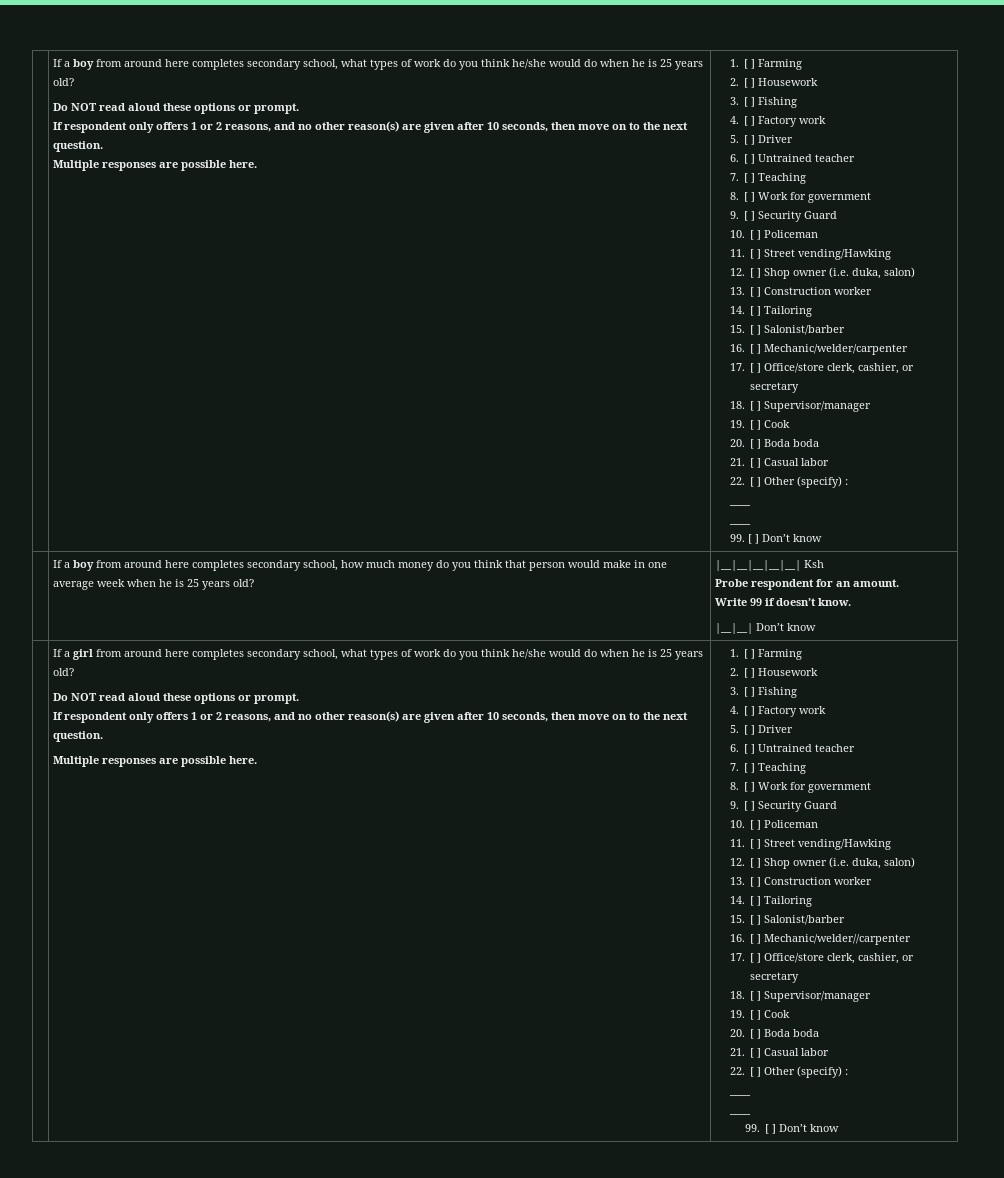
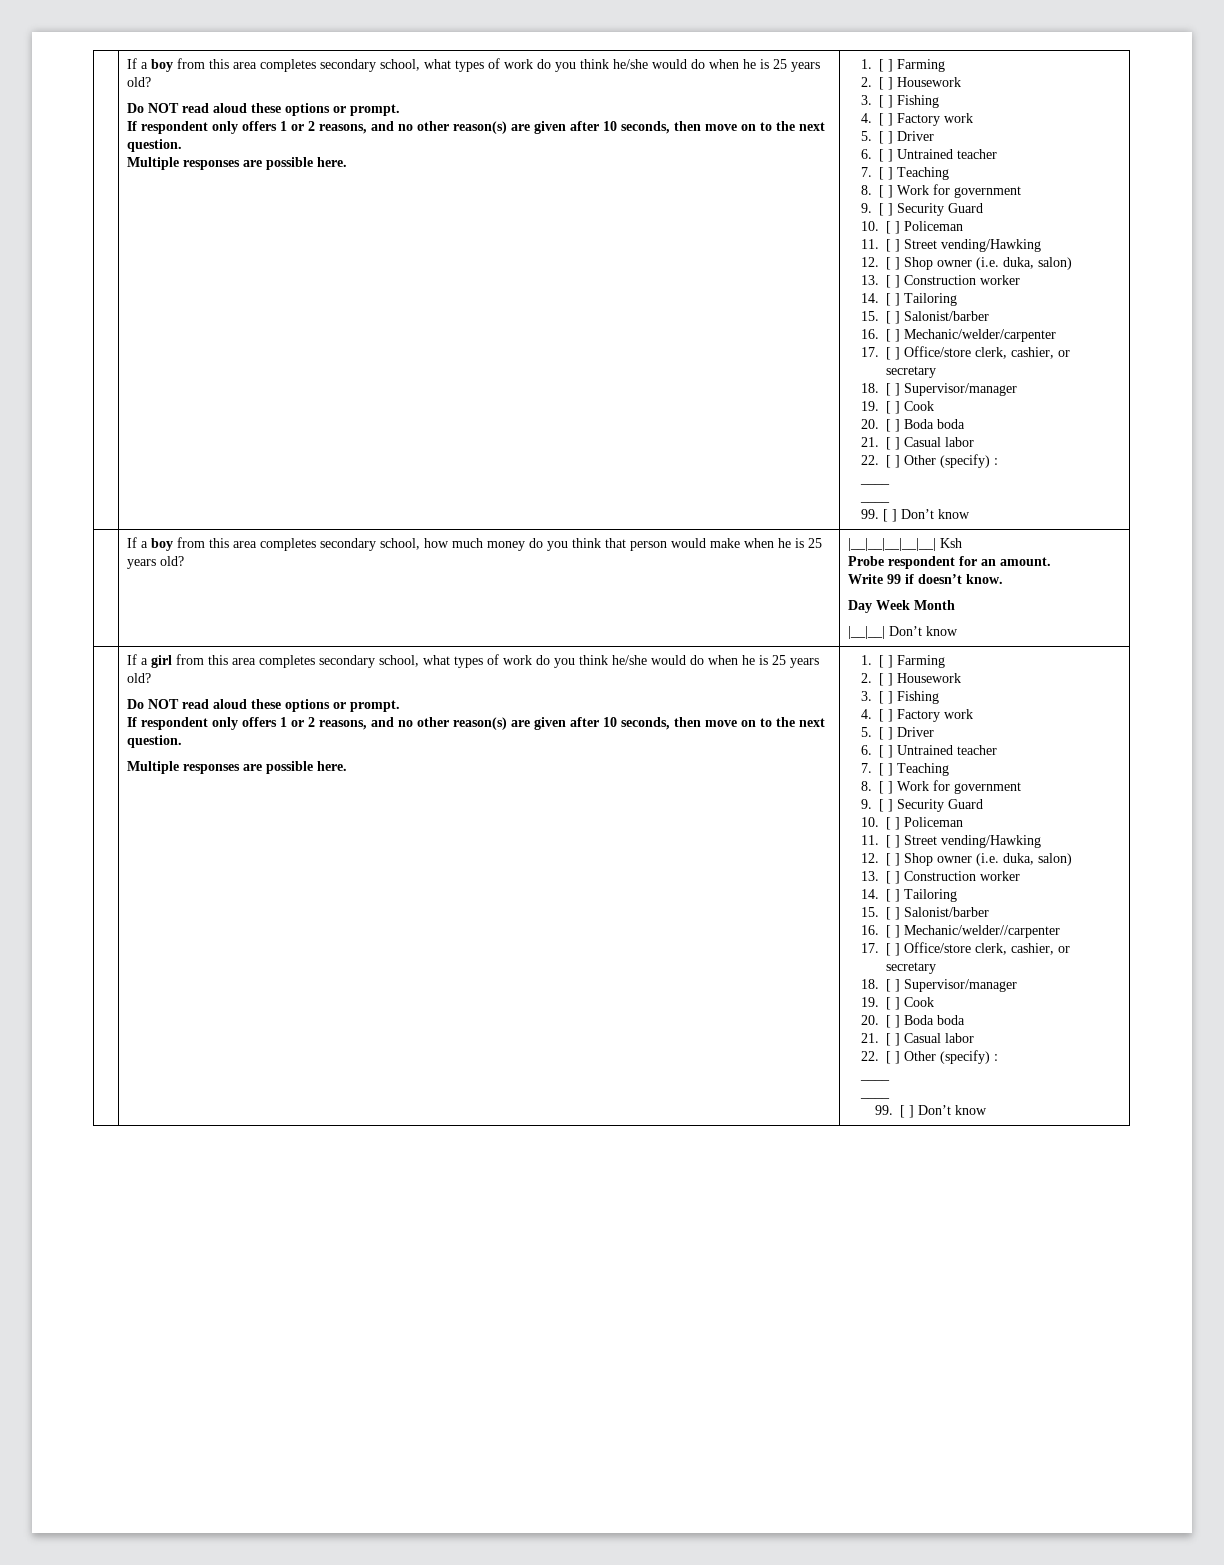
[53,59,190,70] | If a boy from around here -> [127,58,258,72] | If a boy from this area
[124,560,190,568] around here -> [209,538,258,548] this area
[634,560,668,568] [53,579,126,590] in one average week -> (741, 543) none
(852, 602) none -> [848,600,956,613] // Day Week Month
[124,649,190,657] around here -> [208,655,257,665] this area

